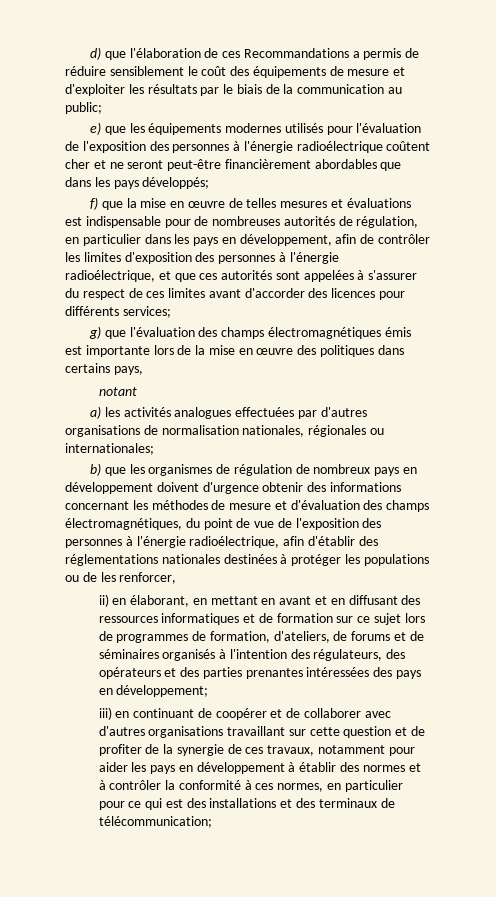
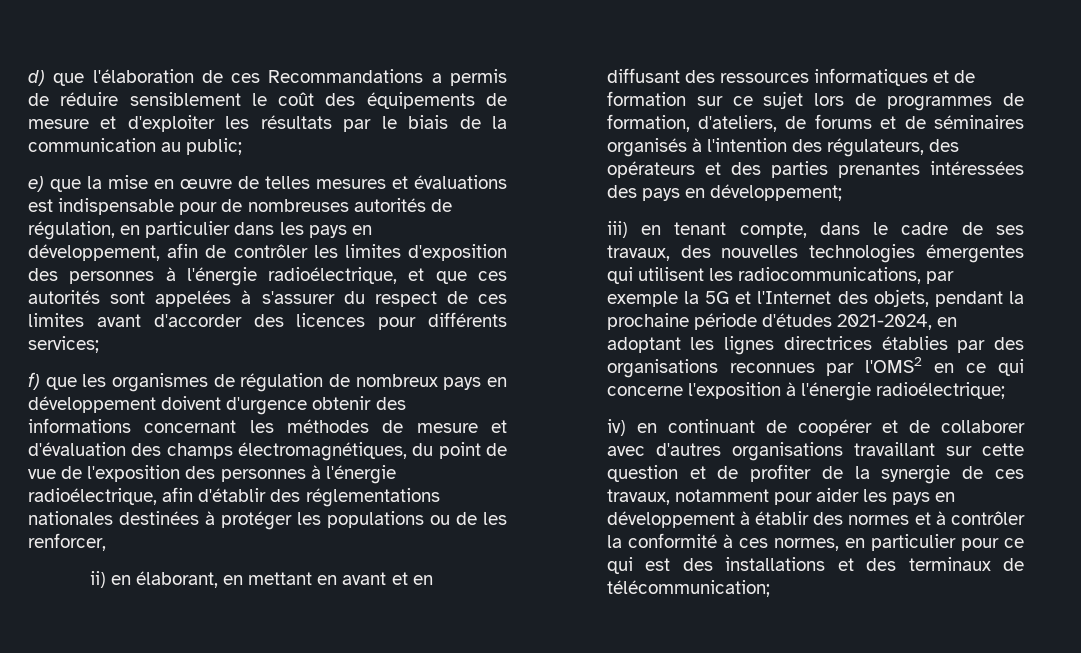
[129,123,422,135] [65,141,431,153] [65,159,402,171] [65,177,210,189] [89,197,123,210] les équipements modernes utilisés pour l'évaluation de l'exposition des personnes à l'énergie radioélectrique coûtent cher et ne seront peut-être financièrement abordables que dans les pays développés; // f) que -> (81, 185) none
[88,326,411,339] [65,345,404,357] [65,363,143,375] [98,387,137,396] [89,406,367,419] [65,425,384,437] [65,443,154,455] [89,463,101,476] g) que l'évaluation des champs électromagnétiques émis est importante lors de la mise en œuvre des politiques dans certains pays, // notant // a) les activités analogues effectuées par d'autres organisations de normalisation nationales, régionales ou internationales; // b) -> [28,372,40,390] f)
(130, 714) none -> [674,222,1024,238] [606,244,1024,263] [606,267,955,284] [606,289,1024,307] [606,313,958,330] [606,336,1024,355] [606,357,1024,378] [606,382,1006,401] [606,419,657,436] tenant compte, dans le cadre de ses travaux, des nouvelles technologies émergentes qui utilisent les radiocommunications, par exemple la 5G et l'Internet des objets, pendant la prochaine période d'études 2021-2024, en adoptant les lignes directrices établies par des organisations reconnues par l'OMS2 en ce qui concerne l'exposition à l'énergie radioélectrique; // iv) en

